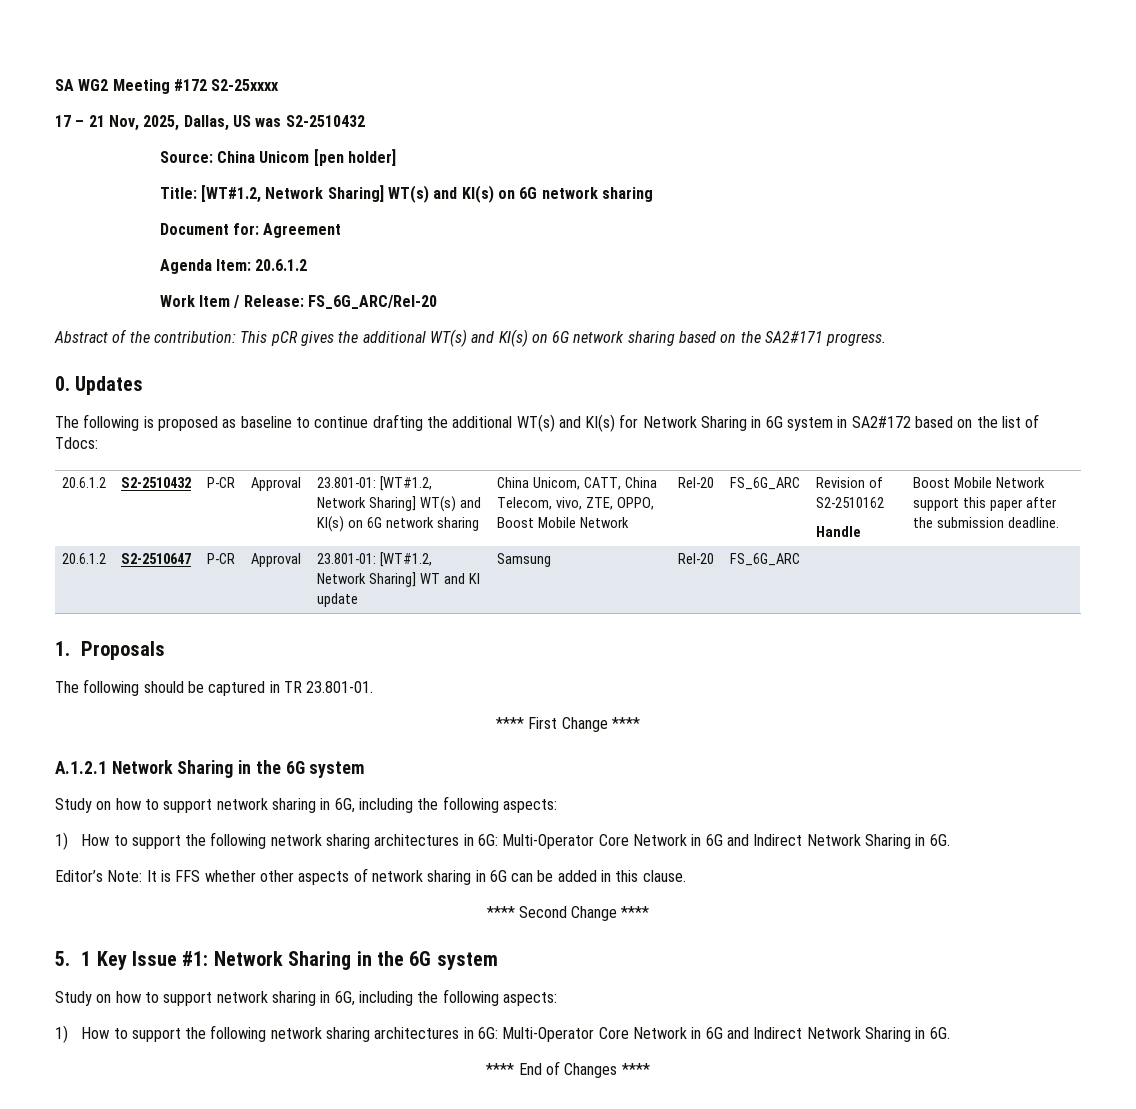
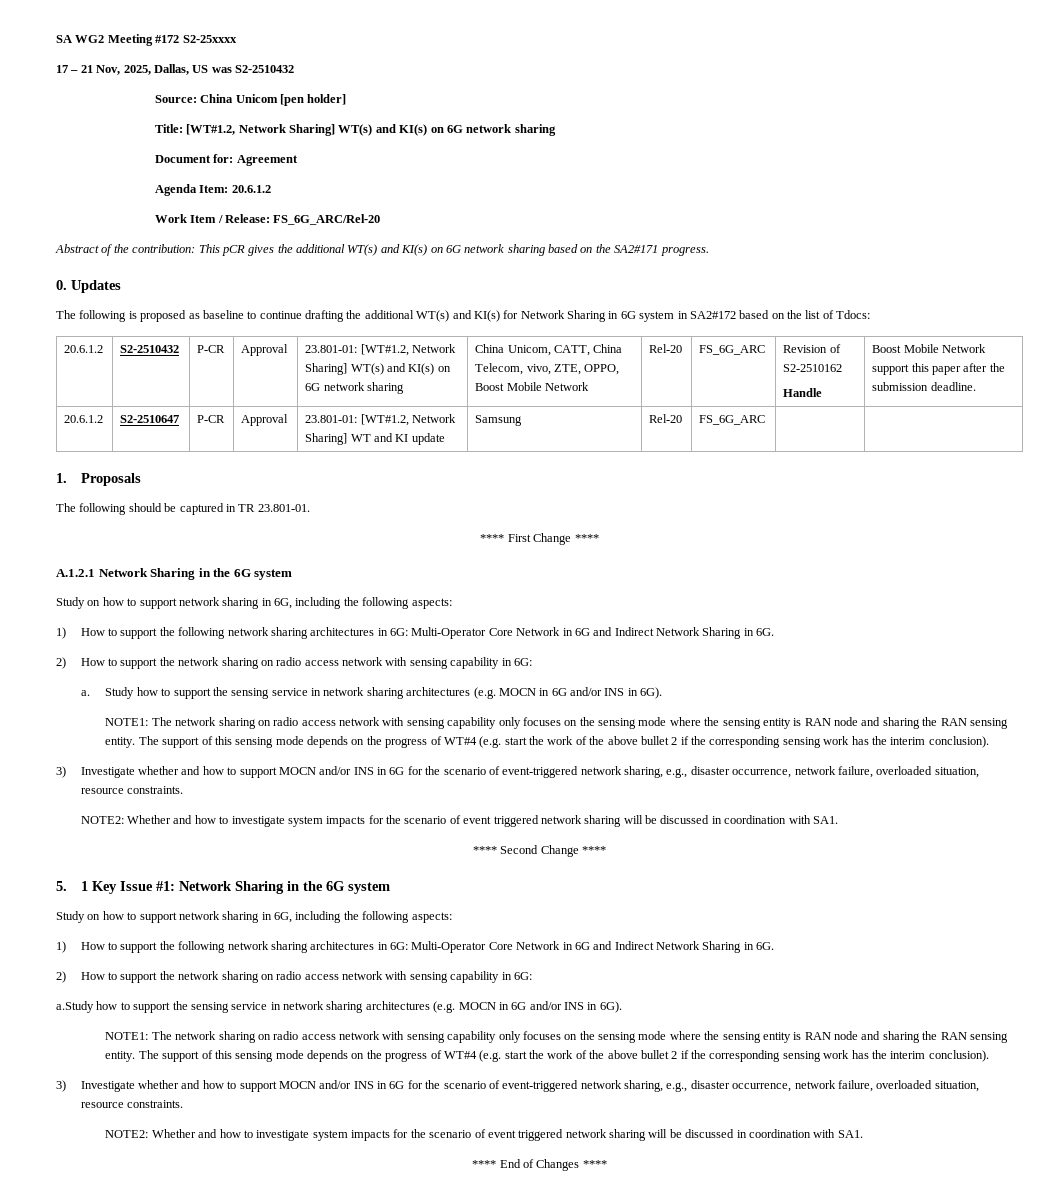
[55,868,686,885] Editor’s Note: It is FFS whether other aspects of network sharing in 6G can be added in this clause. -> [56,657,532,669] [80,687,663,699] [105,717,1008,729] [105,736,989,748] [56,766,979,778] [80,786,184,794] [80,815,838,827] 2) How to support the network sharing on radio access network with sensing capability in 6G: // a. Study how to support the sensing service in network sharing architectures (e.g. MOCN in 6G and/or INS in 6G). // NOTE1: The network sharing on radio access network with sensing capability only focuses on the sensing mode where the sensing entity is RAN node and sharing the RAN sensing entity. The support of this sensing mode depends on the progress of WT#4 (e.g. start the work of the above bullet 2 if the corresponding sensing work has the interim conclusion). // 3) Investigate whether and how to support MOCN and/or INS in 6G for the scenario of event-triggered network sharing, e.g., disaster occurrence, network failure, overloaded situation, resource constraints. // NOTE2: Whether and how to investigate system impacts for the scenario of event triggered network sharing will be discussed in coordination with SA1.
(950, 1033) none -> [56,971,532,983] [56,1001,622,1013] [105,1031,1008,1043] [105,1050,989,1062] [56,1080,979,1092] [80,1100,184,1108] [105,1129,863,1141] // 2) How to support the network sharing on radio access network with sensing capability in 6G: // a.Study how to support the sensing service in network sharing architectures (e.g. MOCN in 6G and/or INS in 6G). // NOTE1: The network sharing on radio access network with sensing capability only focuses on the sensing mode where the sensing entity is RAN node and sharing the RAN sensing entity. The support of this sensing mode depends on the progress of WT#4 (e.g. start the work of the above bullet 2 if the corresponding sensing work has the interim conclusion). // 3) Investigate whether and how to support MOCN and/or INS in 6G for the scenario of event-triggered network sharing, e.g., disaster occurrence, network failure, overloaded situation, resource constraints. // NOTE2: Whether and how to investigate system impacts for the scenario of event triggered network sharing will be discussed in coordination with SA1.

